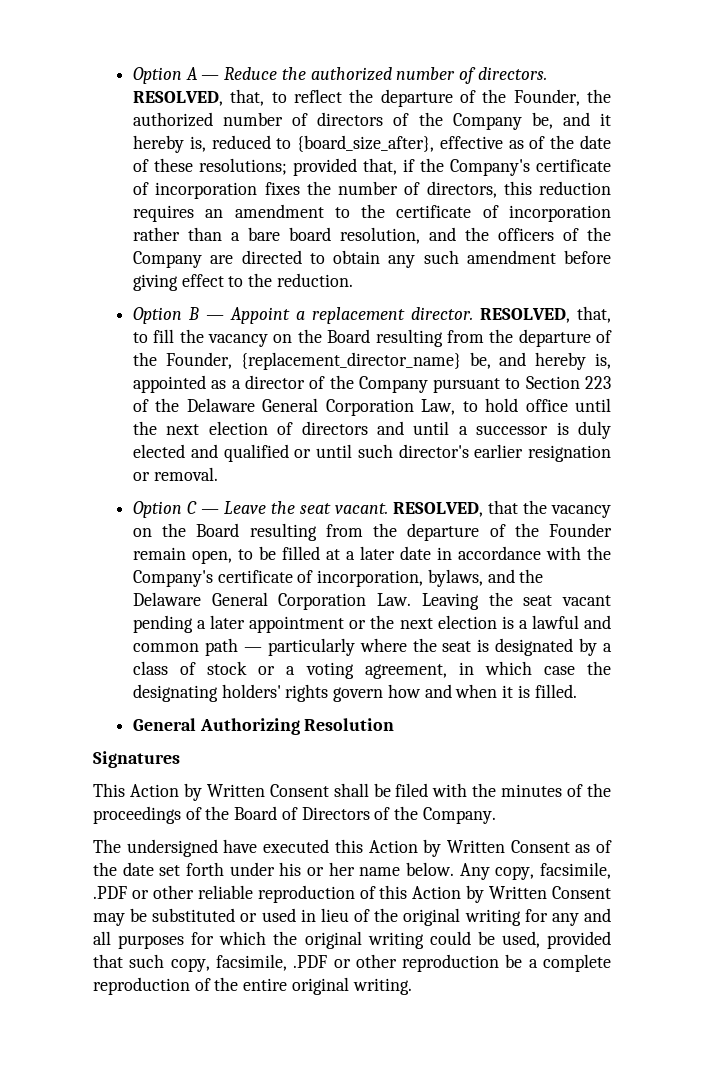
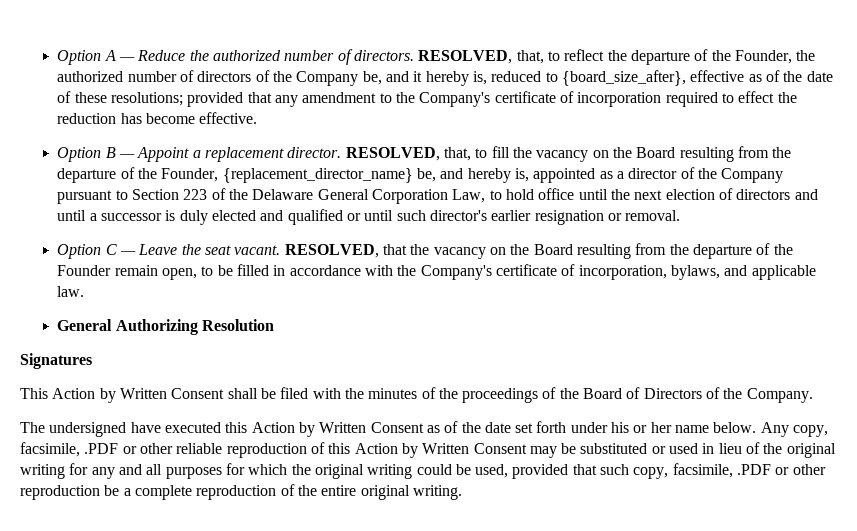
[363,158,416,175] that, if -> [247,92,392,107] that any amendment to
[264,181,611,198] [133,204,611,222] [133,227,611,244] [133,250,611,268] [133,273,353,291] fixes the number of directors, this reduction requires an amendment to the certificate of incorporation rather than a bare board resolution, and the officers of the Company are directed to obtain any such amendment before giving effect to the reduction. -> [665,91,797,107] [57,112,258,124] required to effect the reduction has become effective.
[326,546,432,560] at a later date -> (270, 270) none
[519,569,544,583] [133,592,611,610] [133,615,611,633] [133,638,613,656] [133,661,611,679] [133,684,577,702] the Delaware General Corporation Law. Leaving the seat vacant pending a later appointment or the next election is a lawful and common path — particularly where the seat is designated by a class of stock or a voting agreement, in which case the designating holders' rights govern how and when it is filled. -> [751,265,816,280] [57,286,85,297] applicable law.

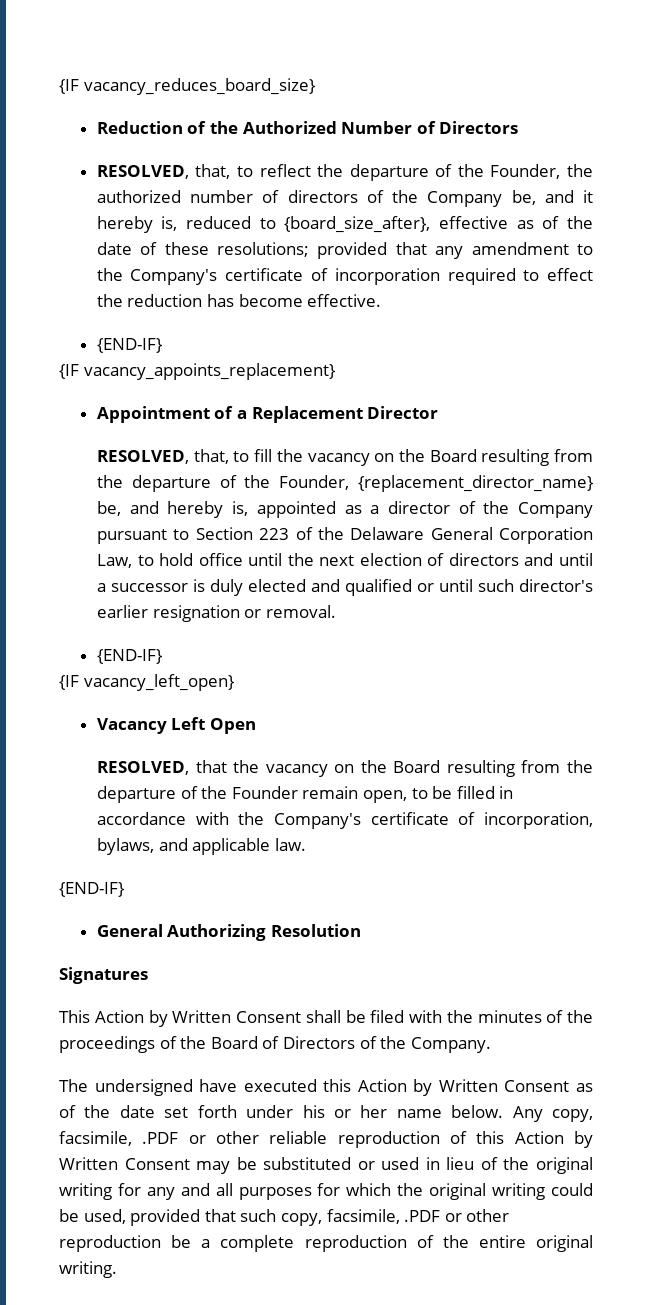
[57,49,414,65] Option A — Reduce the authorized number of directors. -> [59,78,315,95] [96,121,519,134] {IF vacancy_reduces_board_size} // Reduction of the Authorized Number of Directors //
[57,147,342,162] Option B — Appoint a replacement director. -> [96,338,162,353] [59,363,335,380] [96,406,439,423] {END-IF} // {IF vacancy_appoints_replacement} // Appointment of a Replacement Director //
[57,244,281,259] Option C — Leave the seat vacant. -> [96,649,162,664] [59,674,234,691] [96,717,256,734] {END-IF} // {IF vacancy_left_open} // Vacancy Left Open //
(85, 291) none -> [59,882,124,897] // {END-IF}

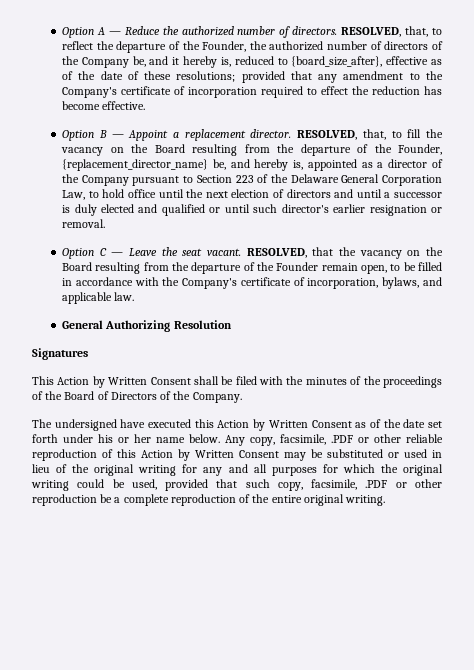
[59,78,315,95] [96,121,519,134] {IF vacancy_reduces_board_size} // Reduction of the Authorized Number of Directors // -> [62,26,338,38] Option A — Reduce the authorized number of directors.
[96,338,162,353] [59,363,335,380] [96,406,439,423] {END-IF} // {IF vacancy_appoints_replacement} // Appointment of a Replacement Director // -> [62,129,292,141] Option B — Appoint a replacement director.
[96,649,162,664] [59,674,234,691] [96,717,256,734] {END-IF} // {IF vacancy_left_open} // Vacancy Left Open // -> [62,247,242,259] Option C — Leave the seat vacant.
[59,882,124,897] // {END-IF} -> (135, 296) none

